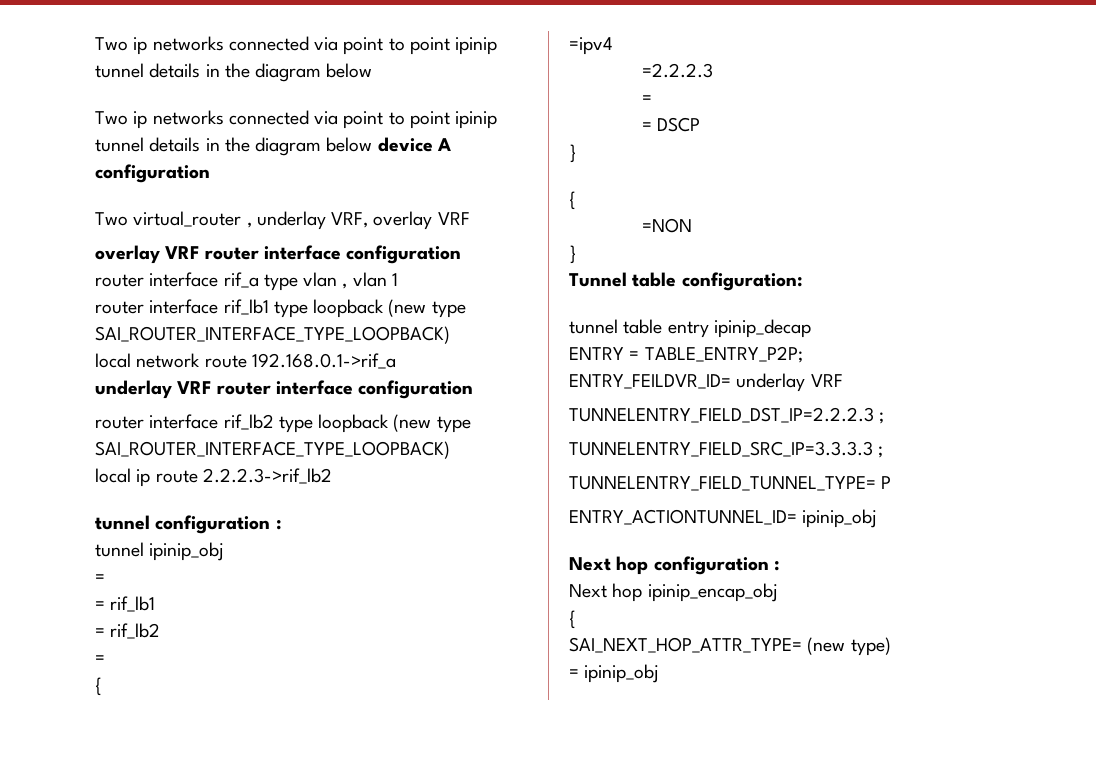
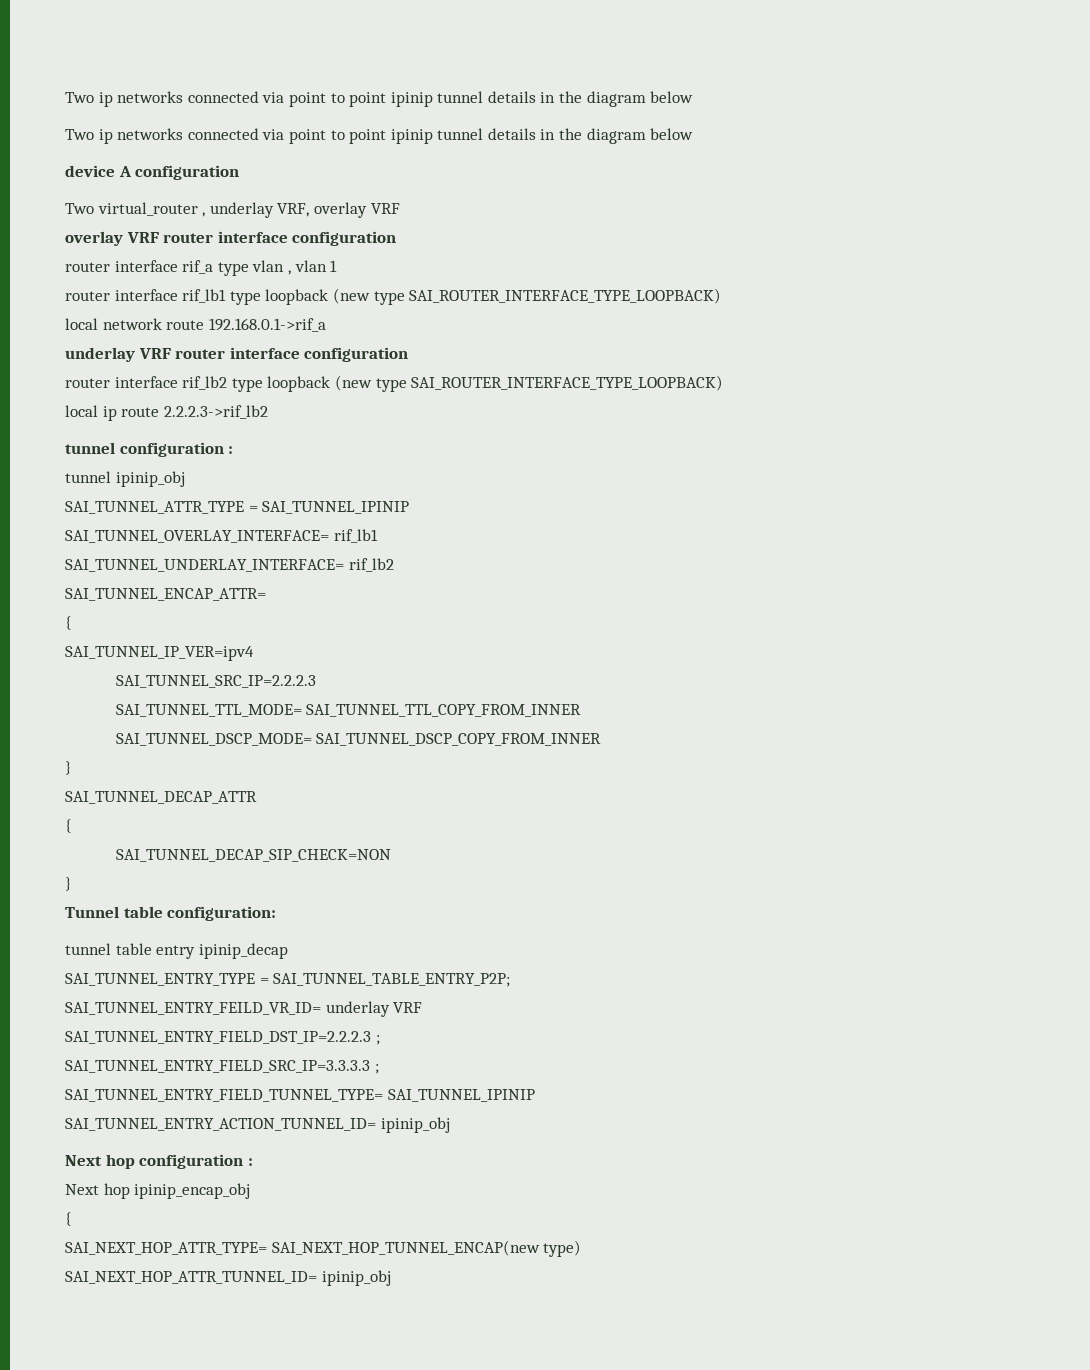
(373, 144) none -> (694, 134) //
[95,574,105,583] [95,601,105,610] = // = -> [65,501,410,514] [65,530,329,543] SAI_TUNNEL_ATTR_TYPE = SAI_TUNNEL_IPINIP // SAI_TUNNEL_OVERLAY_INTERFACE=
[95,628,105,637] = -> [65,559,344,572] SAI_TUNNEL_UNDERLAY_INTERFACE=
[95,655,105,664] [95,677,102,696] [569,37,613,55] [641,63,713,78] [641,95,652,104] [641,117,701,132] [569,144,577,163] [569,191,576,210] [641,218,692,233] = // { // =ipv4 // =2.2.2.3 // = // = DSCP // } // { // =NON -> [65,588,266,601] [65,616,72,630] [65,646,254,661] [115,675,316,688] [115,704,582,717] [115,733,602,746] [65,761,72,775] [65,791,257,804] [65,819,72,833] [115,849,391,862] SAI_TUNNEL_ENCAP_ATTR= // { // SAI_TUNNEL_IP_VER=ipv4 // SAI_TUNNEL_SRC_IP=2.2.2.3 // SAI_TUNNEL_TTL_MODE= SAI_TUNNEL_TTL_COPY_FROM_INNER // SAI_TUNNEL_DSCP_MODE= SAI_TUNNEL_DSCP_COPY_FROM_INNER // } // SAI_TUNNEL_DECAP_ATTR // { // SAI_TUNNEL_DECAP_SIP_CHECK=NON
[569,346,803,363] [569,374,731,389] ENTRY = TABLE_ENTRY_P2P; // ENTRY_FEILDVR_ID= -> [65,973,511,987] [65,1002,321,1015] SAI_TUNNEL_ENTRY_TYPE = SAI_TUNNEL_TABLE_ENTRY_P2P; // SAI_TUNNEL_ENTRY_FEILD_VR_ID=
[569,407,885,424] [569,441,884,458] [569,476,892,491] [569,509,797,525] TUNNELENTRY_FIELD_DST_IP=2.2.2.3 ; // TUNNELENTRY_FIELD_SRC_IP=3.3.3.3 ; // TUNNELENTRY_FIELD_TUNNEL_TYPE= P // ENTRY_ACTIONTUNNEL_ID= -> [65,1031,380,1045] [65,1060,379,1074] [65,1089,535,1102] [65,1118,376,1131] SAI_TUNNEL_ENTRY_FIELD_DST_IP=2.2.2.3 ; // SAI_TUNNEL_ENTRY_FIELD_SRC_IP=3.3.3.3 ; // SAI_TUNNEL_ENTRY_FIELD_TUNNEL_TYPE= SAI_TUNNEL_IPINIP // SAI_TUNNEL_ENTRY_ACTION_TUNNEL_ID=
[807,637,846,655] (new -> [271,1240,540,1256] SAI_NEXT_HOP_TUNNEL_ENCAP(new
[569,669,579,678] = -> [65,1271,317,1284] SAI_NEXT_HOP_ATTR_TUNNEL_ID=

